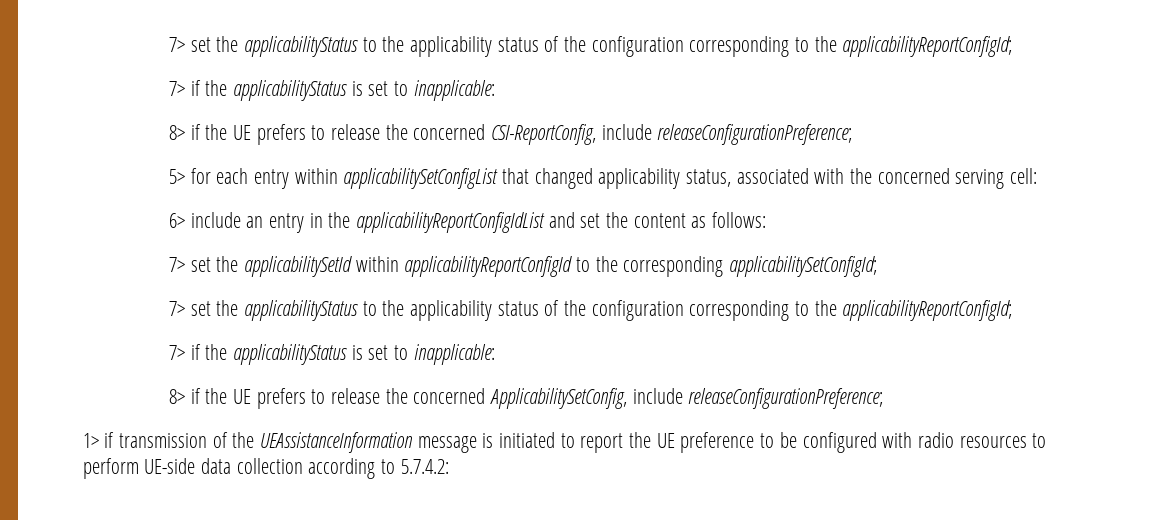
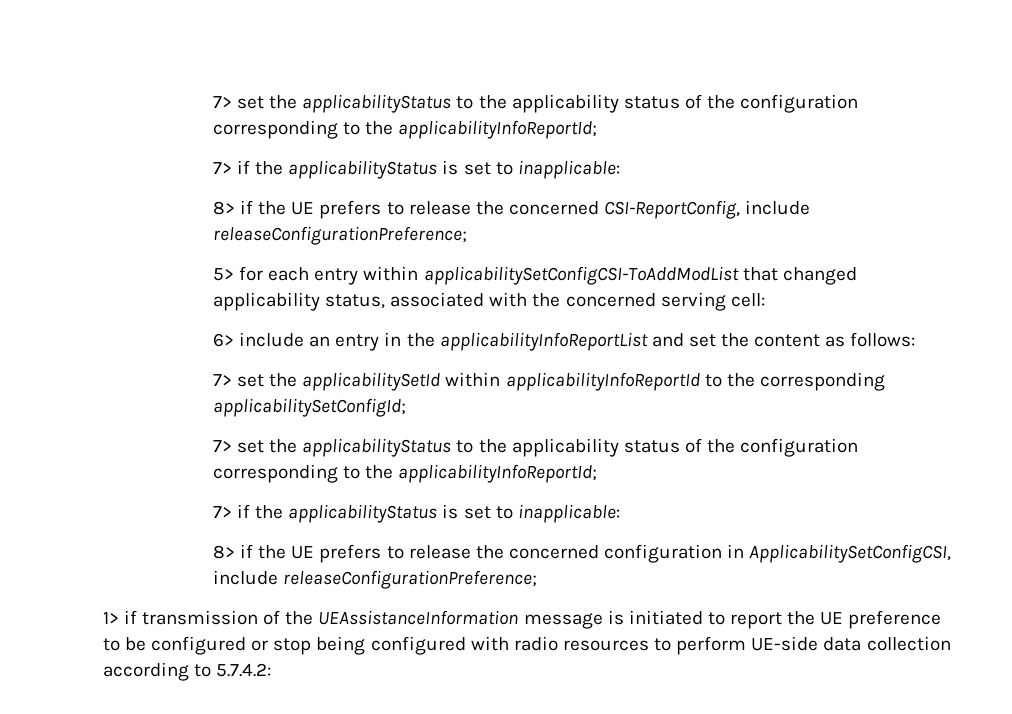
[842,36,1013,57] applicabilityReportConfigId; -> [398,120,598,139] applicabilityInfoReportId;
[343,168,499,189] applicabilitySetConfigList -> [423,266,739,285] applicabilitySetConfigCSI-ToAddModList
[356,212,546,233] applicabilityReportConfigIdList -> [439,332,648,351] applicabilityInfoReportList
[404,256,573,277] applicabilityReportConfigId -> [505,372,700,391] applicabilityInfoReportId
[842,300,1013,321] applicabilityReportConfigId; -> [398,464,598,483] applicabilityInfoReportId;
[490,388,628,409] ApplicabilitySetConfig, -> [604,544,952,563] configuration in ApplicabilitySetConfigCSI,
(877, 442) none -> [251,636,466,655] or stop being configured

